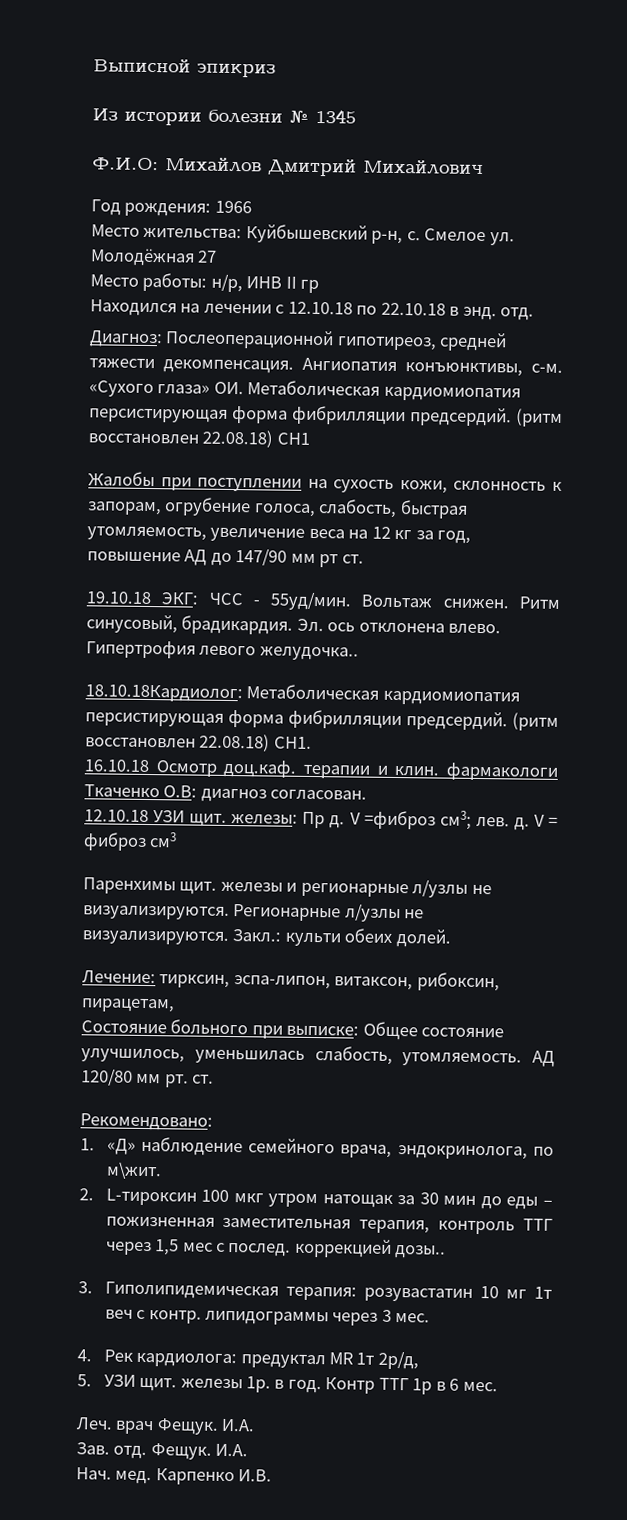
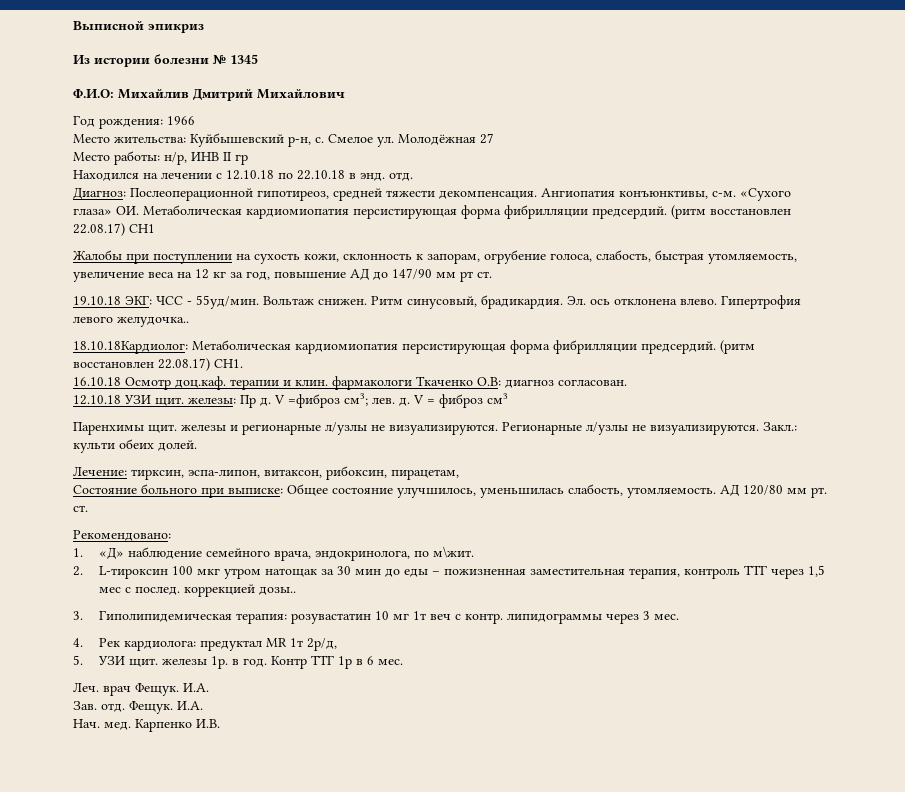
[165,157,262,173] Михайлов -> [118,88,189,99] Михайлив
[202,429,274,448] 22.08.18) -> [73,223,125,236] 22.08.17)
[199,733,271,752] 22.08.18) -> [158,358,210,371] 22.08.17)

